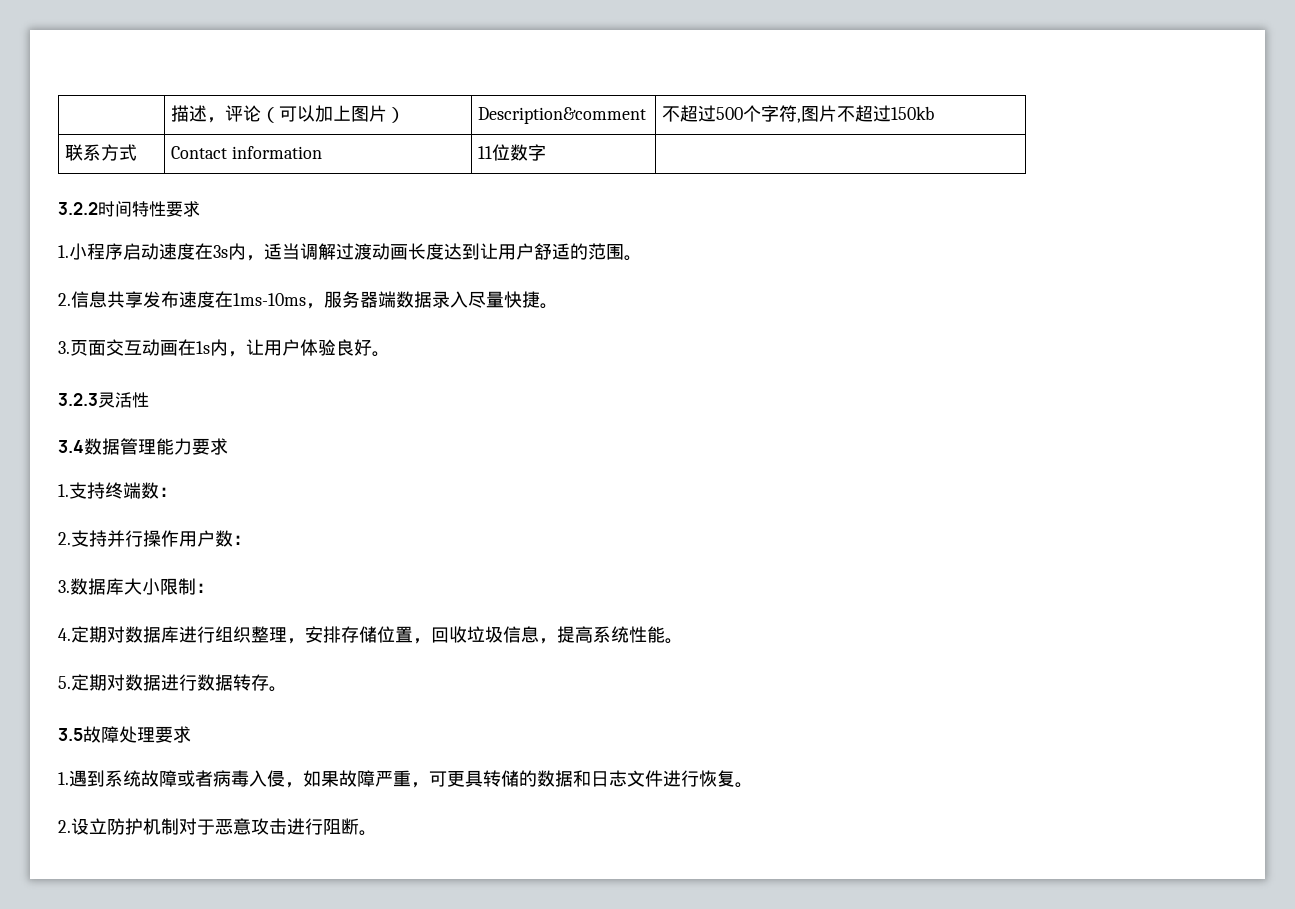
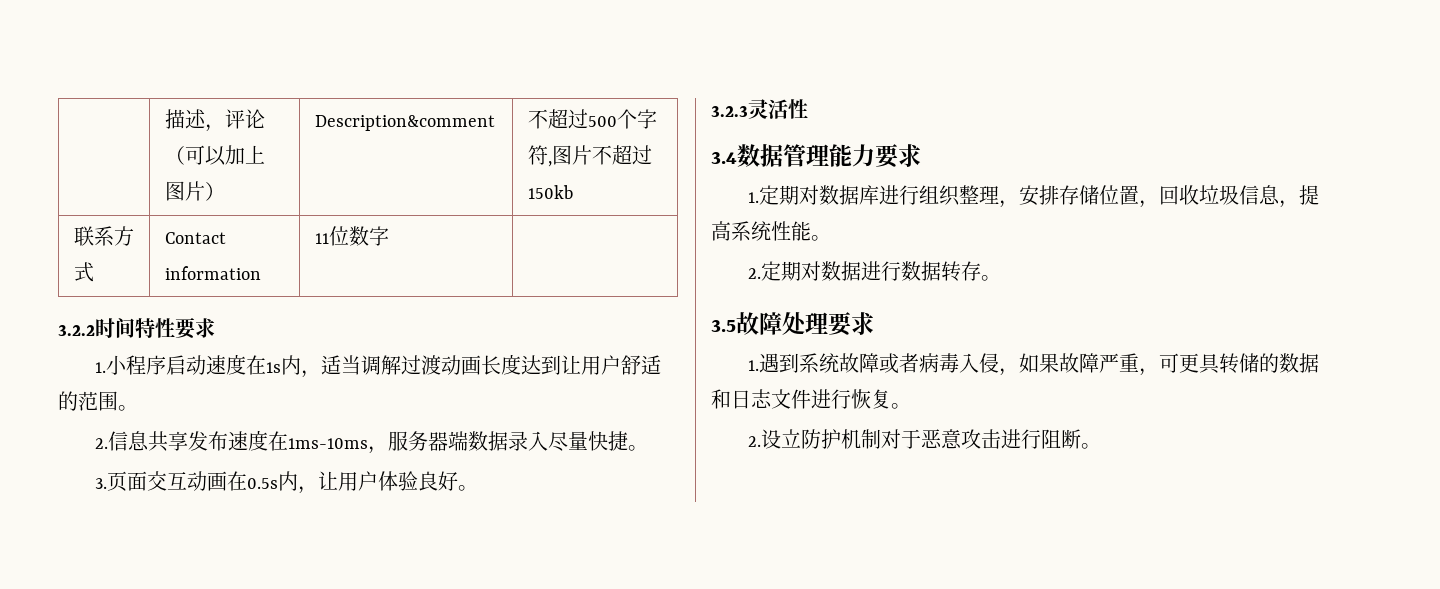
[213,245,228,258] 3s -> [265,362,281,373] 1s
[196,341,210,354] 1s -> [246,478,278,489] 0.5s
[69,482,177,499] [58,530,251,547] [58,578,214,595] [58,628,71,641] 支持终端数： // 2.支持并行操作用户数： // 3.数据库大小限制： // 4. -> (759, 197) none
[58,676,71,689] 5. -> [747,268,761,279] 2.

